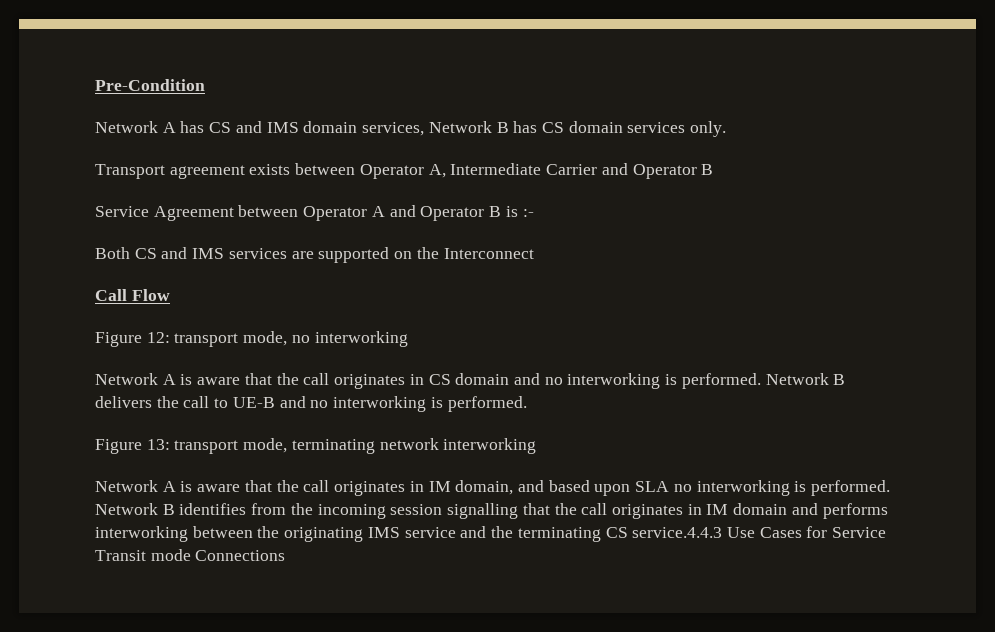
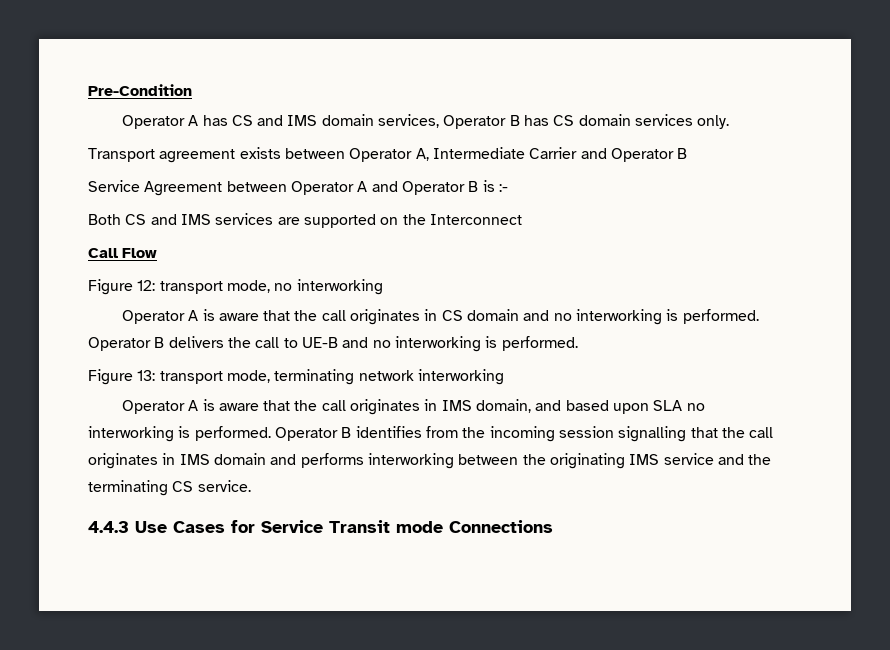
[95,121,158,133] Network -> [121,115,185,129] Operator
[428,121,492,133] Network -> [443,115,507,129] Operator
[95,373,158,385] Network -> [121,310,185,324] Operator
[765,373,829,385] Network -> [88,337,151,351] Operator
[95,480,451,496] Network A is aware that the call originates in IM -> [121,399,472,415] Operator A is aware that the call originates in IMS
[95,503,158,515] Network -> [274,427,338,441] Operator
[706,504,729,515] IM -> [179,454,210,465] IMS
[632,527,723,538] service.4.4.3 -> [197,480,251,492] [88,521,129,533] service. // 4.4.3

